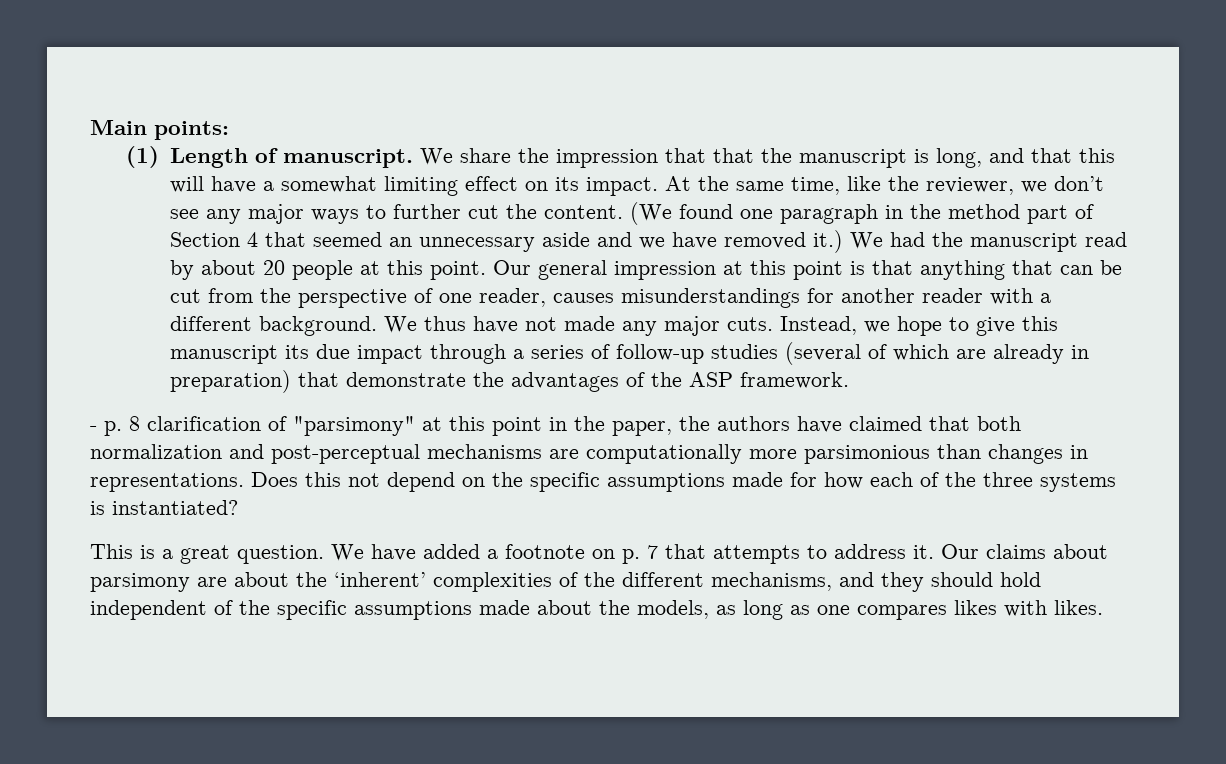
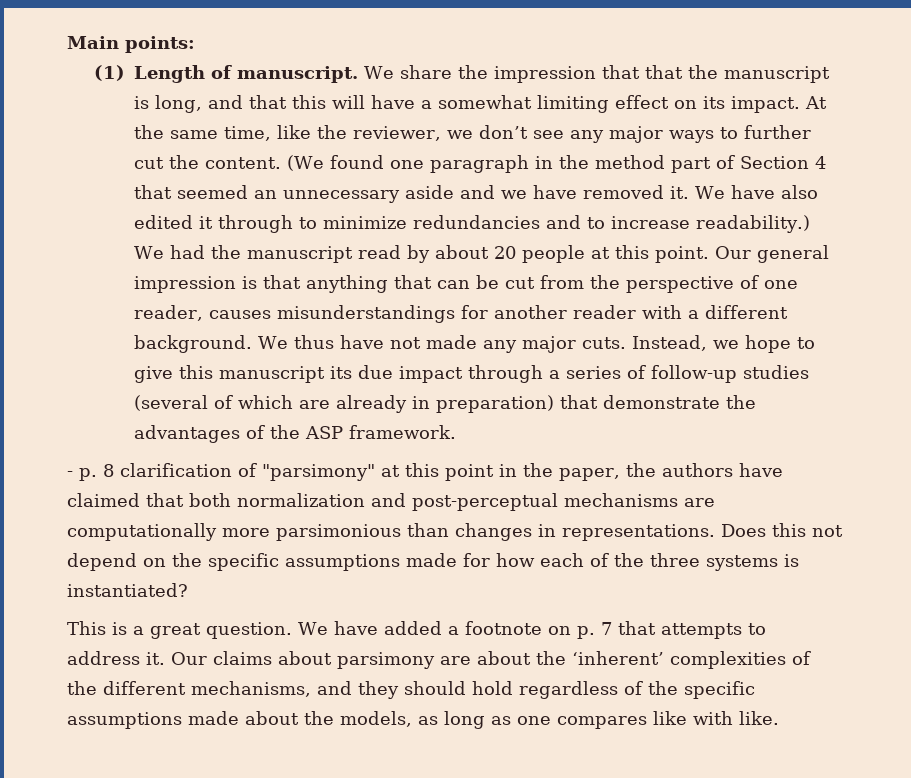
[813,230,844,253] it.) -> [670,185,819,199] [134,215,811,233] it. We have also edited it through to minimize redundancies and to increase readability.)
[723,260,844,280] at this point -> (237, 284) none
[90,600,207,620] independent -> [519,681,618,699] regardless
[954,600,1103,617] likes with likes. -> [653,711,779,725] like with like.

